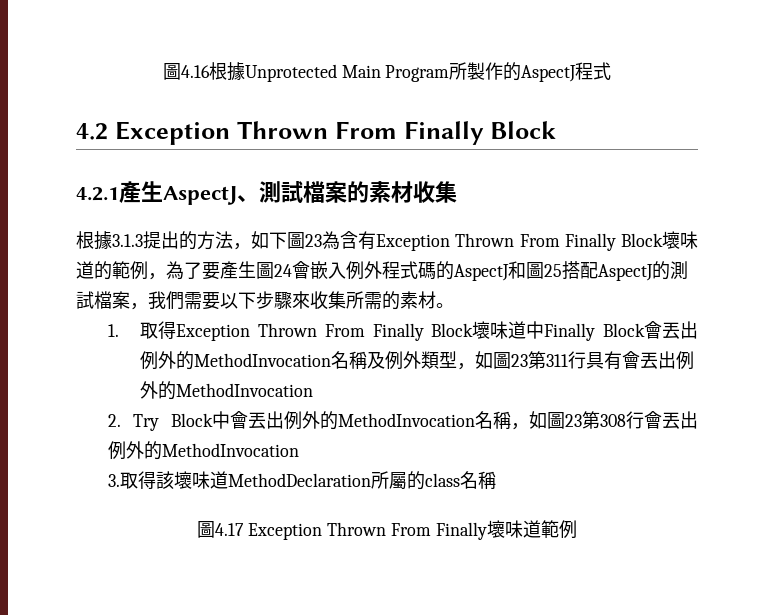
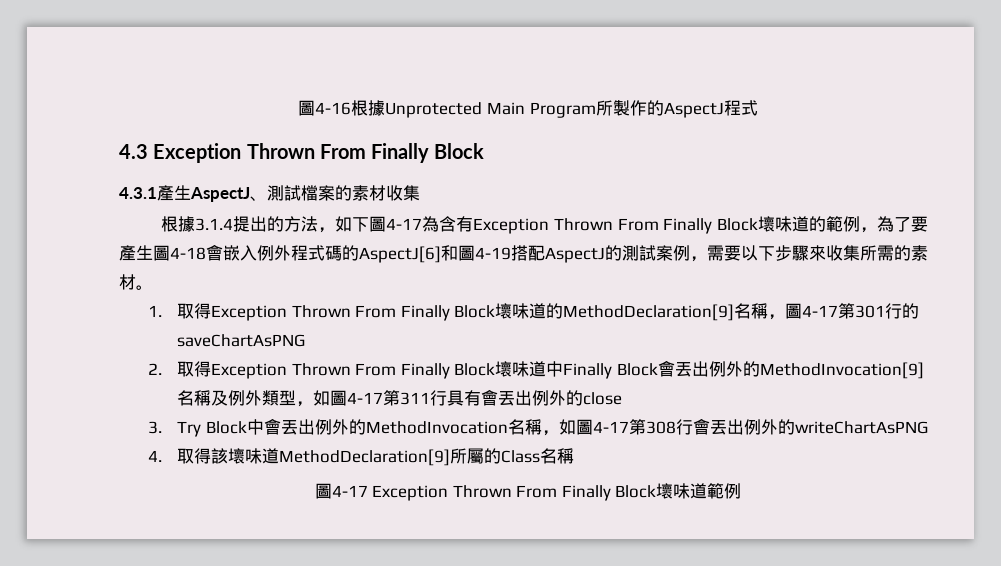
[162,63,210,80] 圖4.16 -> [298,100,352,116] 圖4-16
[76,123,108,140] 4.2 -> [119,144,148,159] 4.3
[76,187,119,201] 4.2.1 -> [119,187,157,199] 4.3.1
[112,234,143,247] 3.1.3 -> [195,218,234,231] 3.1.4
[305,234,322,247] 23 -> [386,218,423,230] 4-17
[274,264,292,277] 24 -> [170,247,206,260] 4-18
[454,261,562,281] AspectJ和圖25 -> [359,245,511,263] AspectJ[6]和圖4-19
[94,291,184,310] 檔案，我們 -> [656,245,707,262] 案例，
(527, 330) none -> [546,303,920,321] [176,334,305,347] [147,361,547,379] 的MethodDeclaration[9]名稱，圖4-17第301行的saveChartAsPNG // 2.取得Exception Thrown From Finally Block壞味道
[194,353,332,367] MethodInvocation -> [759,362,924,379] MethodInvocation[9]
[511,354,529,367] 23 -> [346,392,383,404] 4-17
[176,383,314,397] [108,414,122,427] MethodInvocation // 2. -> [582,392,622,405] [147,421,162,434] close // 3.
[565,414,582,427] 23 -> [592,421,629,433] 4-17
[162,443,300,457] [108,474,121,487] MethodInvocation // 3. -> [794,421,928,434] [147,450,162,462] writeChartAsPNG // 4.
[228,471,461,490] MethodDeclaration所屬的class -> [278,448,540,466] MethodDeclaration[9]所屬的Class
[215,522,487,540] 4.17 Exception Thrown From Finally -> [331,485,657,501] 4-17 Exception Thrown From Finally Block

